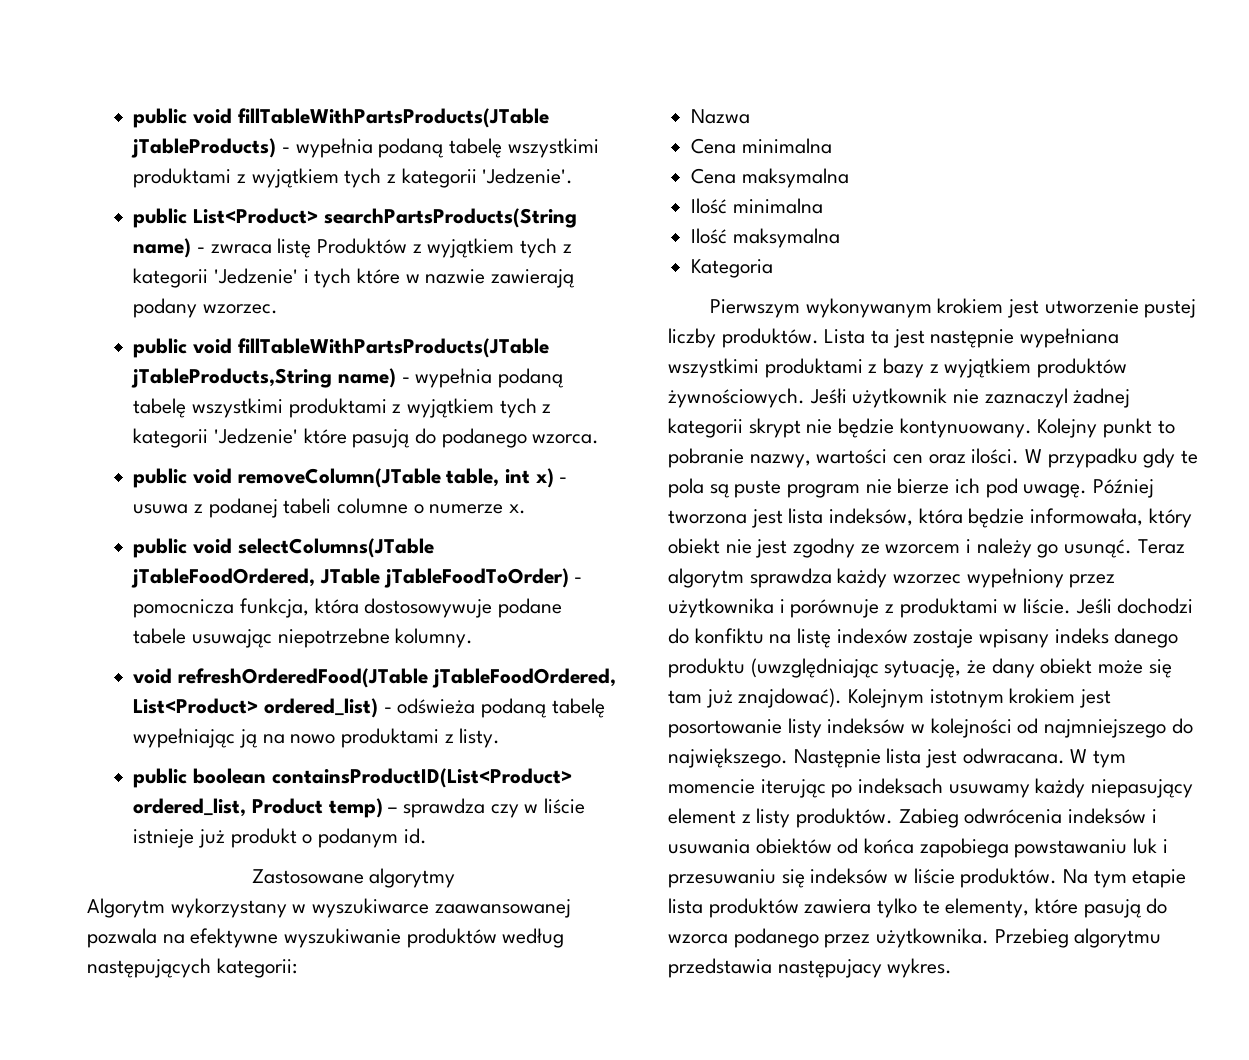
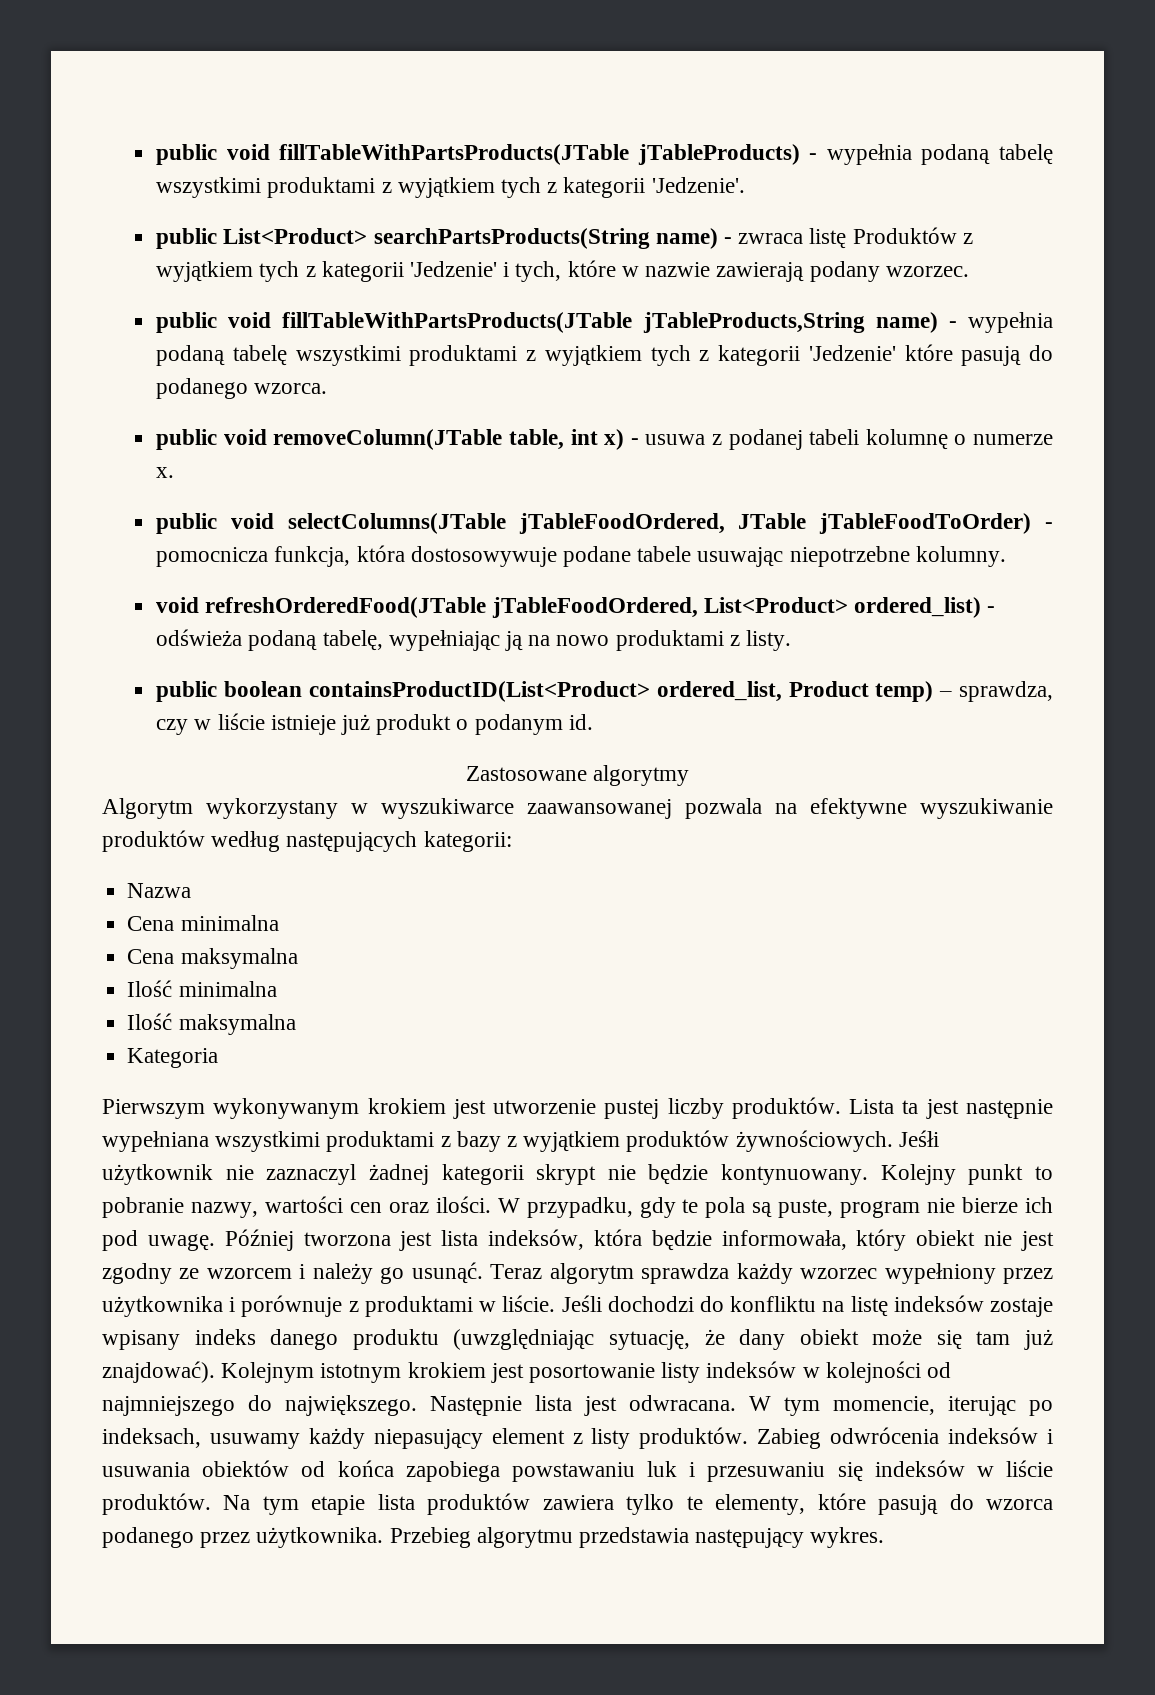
[314,268,352,288] tych -> [515,261,562,282] tych,
[337,498,409,514] columne -> [865,429,948,450] kolumnę
[551,698,605,718] tabelę -> [322,630,383,651] tabelę,
[403,798,486,818] sprawdza -> [959,681,1054,702] sprawdza,
[1047,448,1138,468] przypadku -> [526,1197,633,1218] przypadku,
[734,480,782,498] puste -> [778,1199,834,1218] puste,
[694,628,764,644] konfiktu -> [730,1296,817,1312] konfliktu
[836,628,908,644] indexów -> [893,1295,984,1312] indeksów
[668,779,755,794] momencie -> [833,1396,935,1415] momencie,
[858,778,944,794] indeksach -> [102,1428,201,1448] indeksach,
[777,959,882,978] następujacy -> [695,1528,805,1548] następujący

